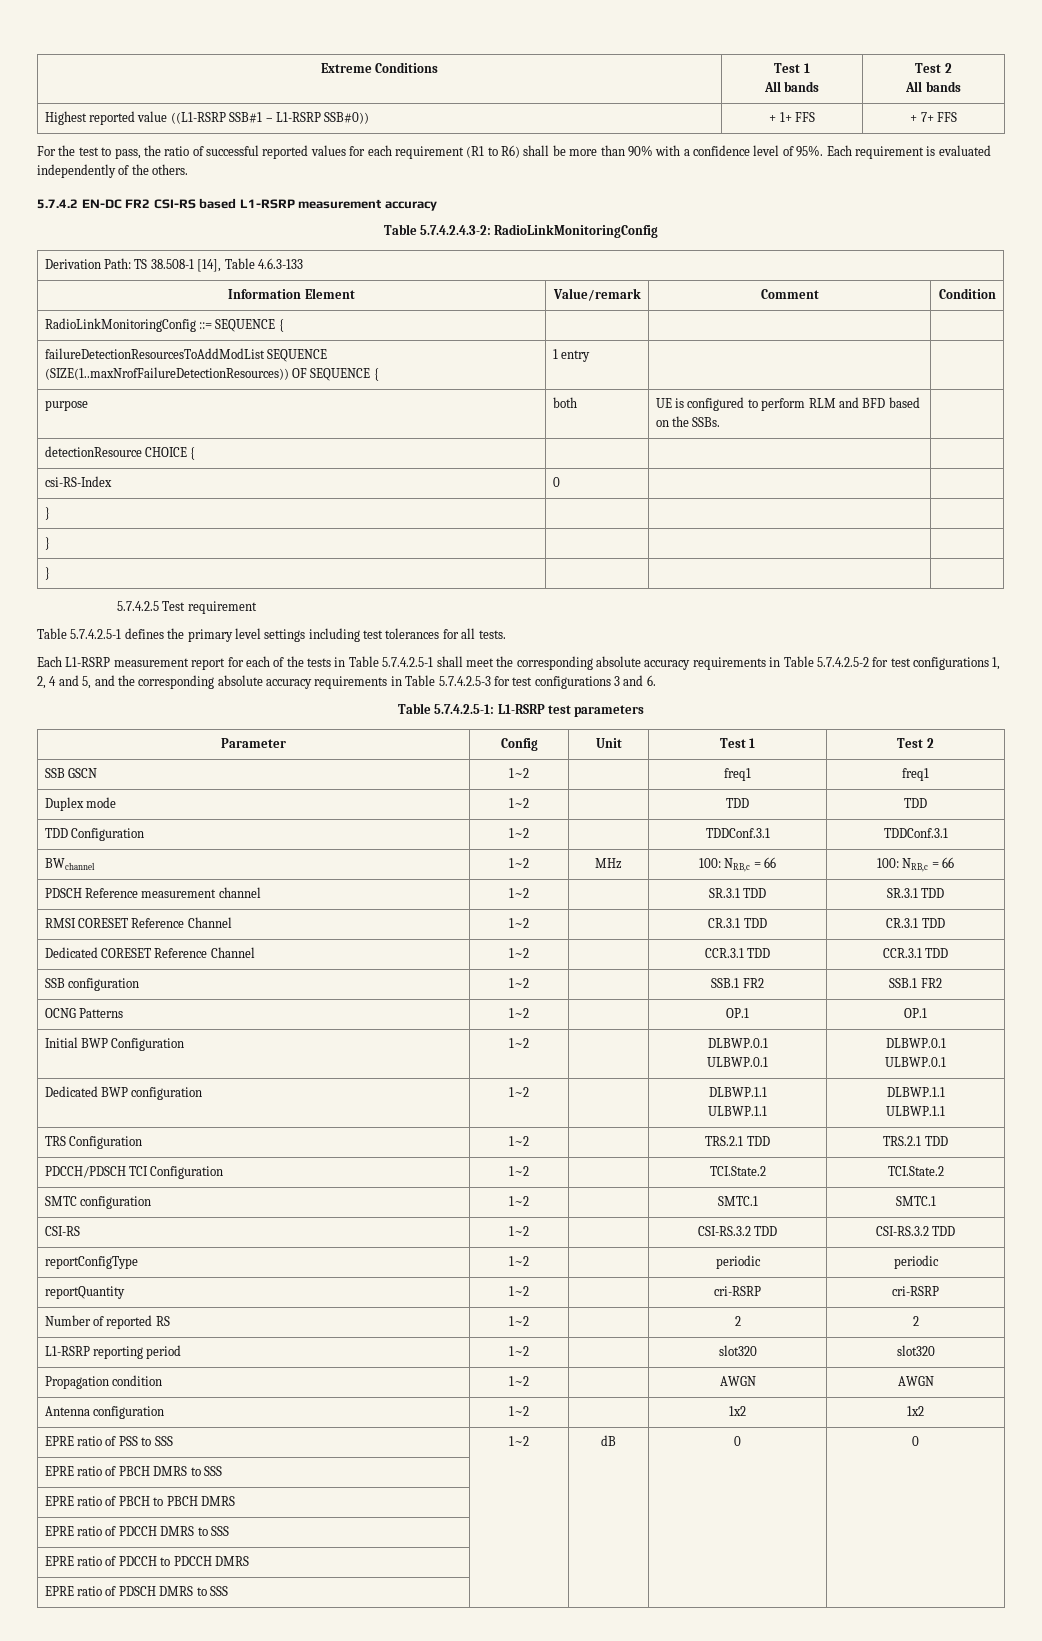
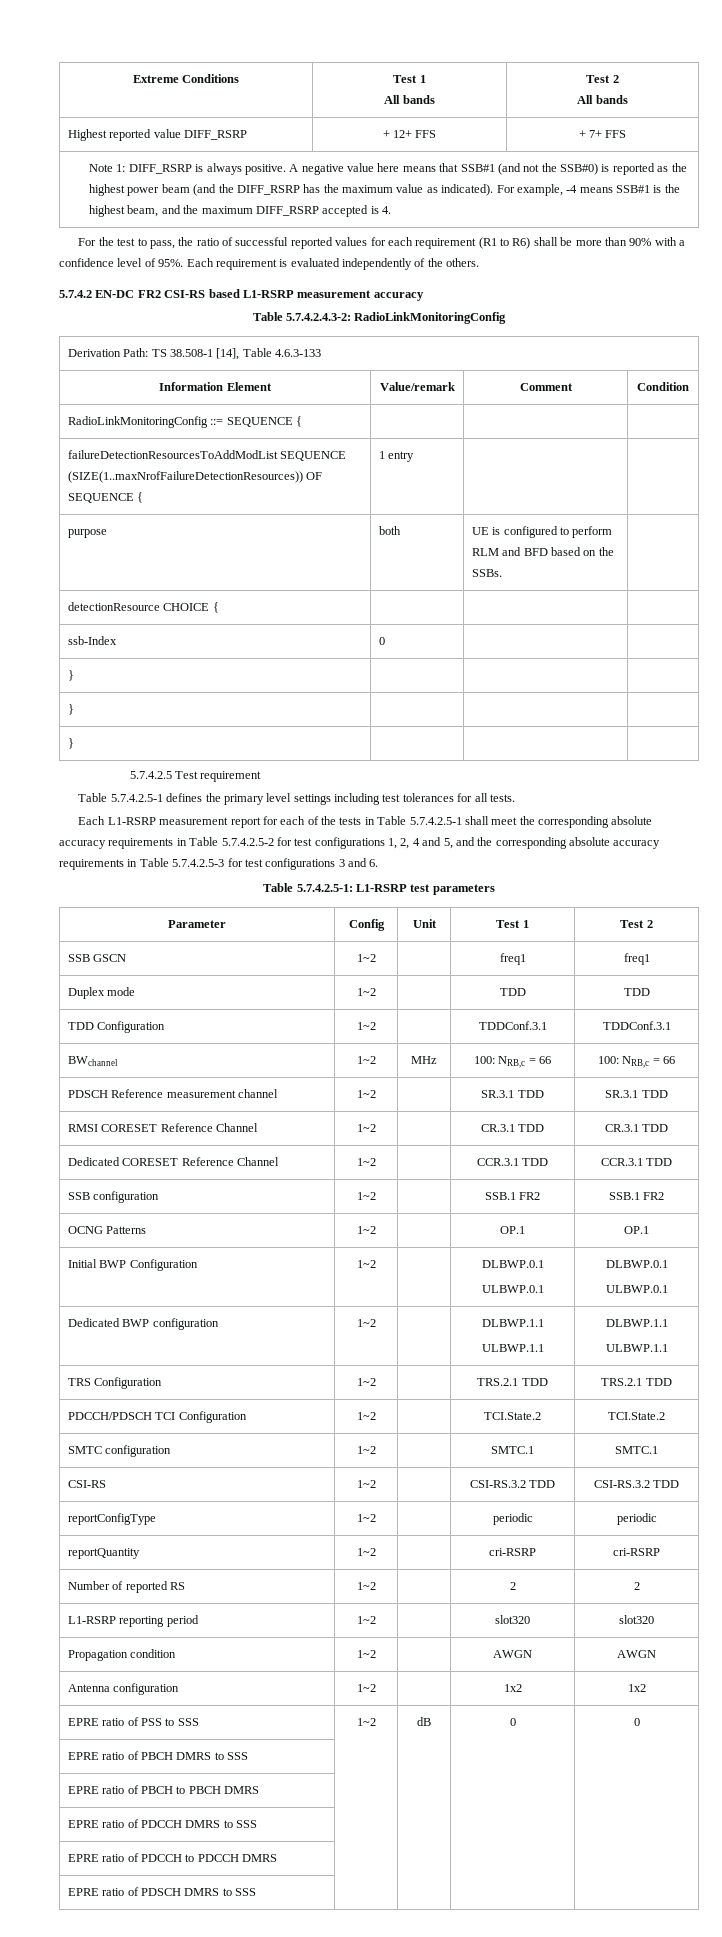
[170,112,370,124] [769,112,792,122] ((L1-RSRP SSB#1 – L1-RSRP SSB#0)) | + 1+ -> [183,130,247,140] [382,130,412,138] DIFF_RSRP | + 12+
(957, 117) none -> [88,163,687,175] [88,184,680,196] [88,205,391,217] // Note 1: DIFF_RSRP is always positive. A negative value here means that SSB#1 (and not the SSB#0) is reported as the highest power beam (and the DIFF_RSRP has the maximum value as indicated). For example, -4 means SSB#1 is the highest beam, and the maximum DIFF_RSRP accepted is 4.
[44,476,112,487] csi-RS-Index -> [67,636,117,645] ssb-Index

